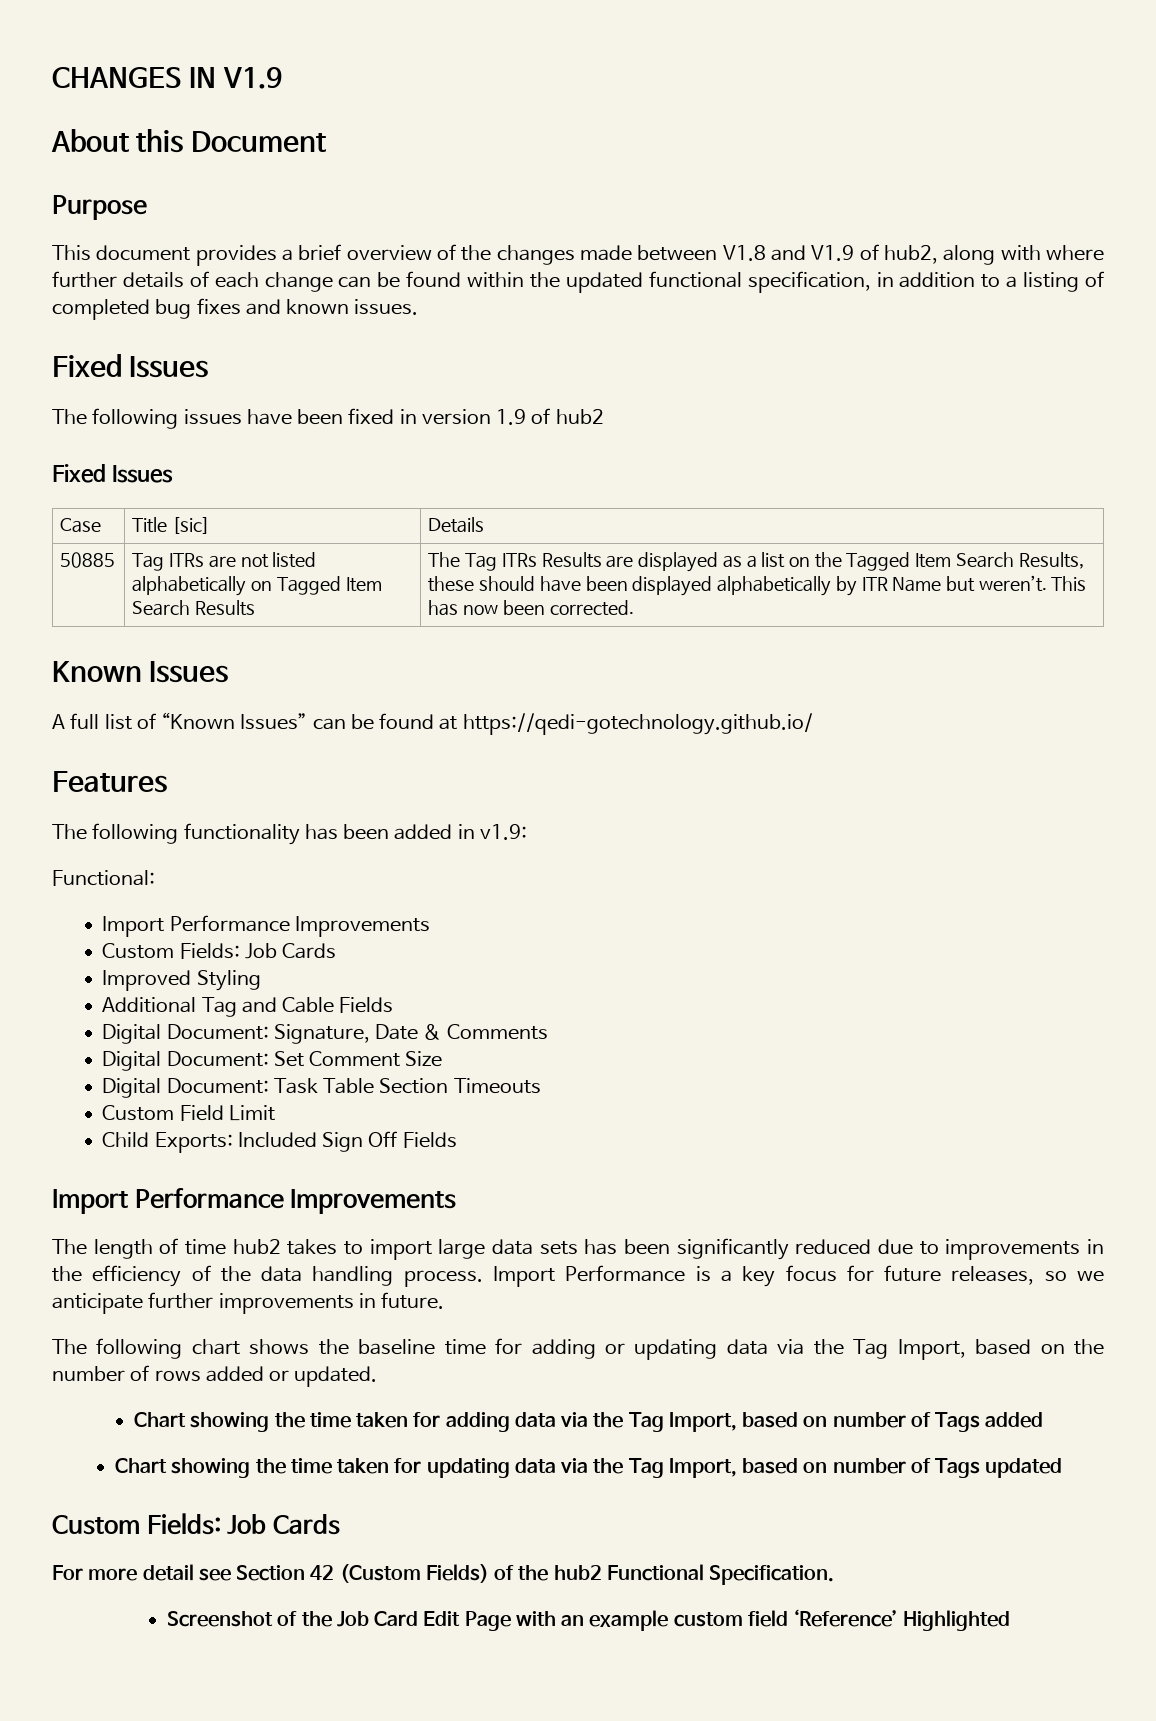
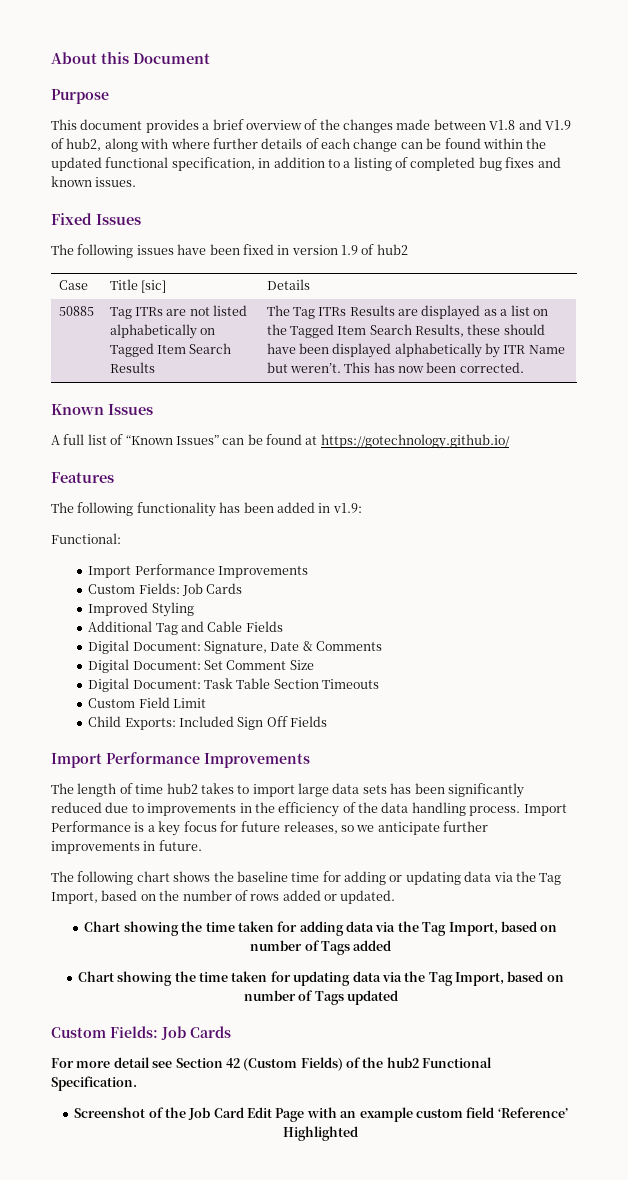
[52,67,282,89] CHANGES IN V1.9 // -> (51, 58) none
[52,464,173,483] // Fixed Issues -> (408, 249) none
[462,713,813,735] https://qedi-gotechnology.github.io/ -> [320,434,510,449] https://gotechnology.github.io/

